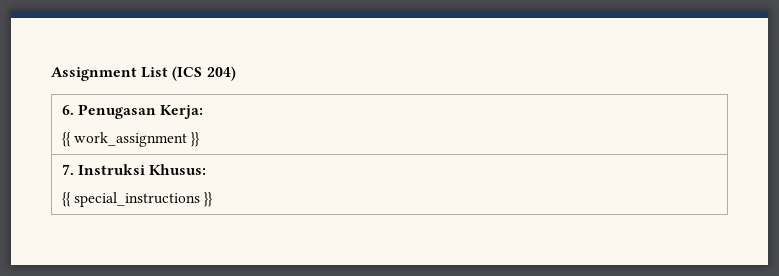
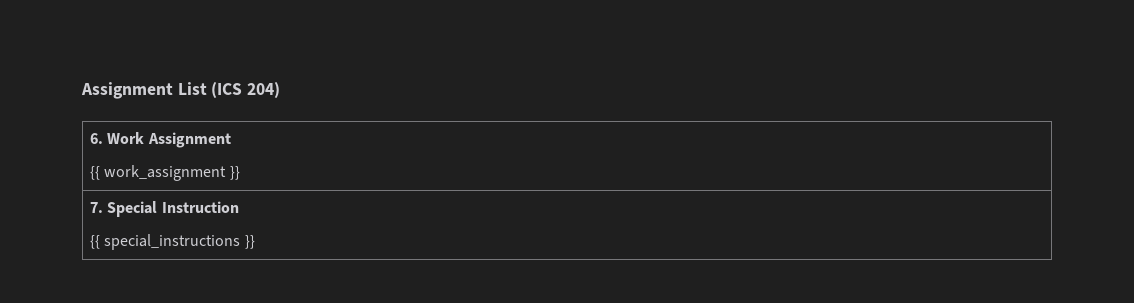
[78,104,204,119] Penugasan Kerja: -> [107,132,231,148] Work Assignment
[78,164,207,175] Instruksi Khusus: -> [107,201,239,217] Special Instruction

